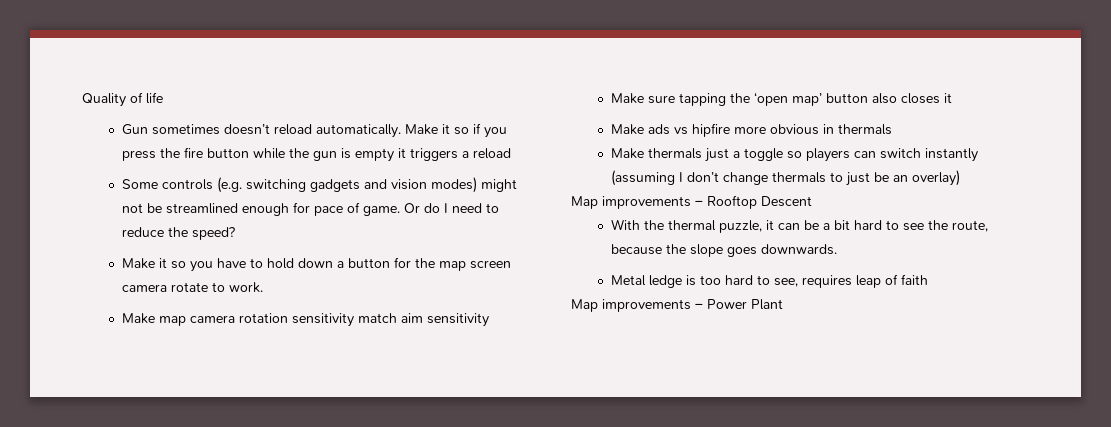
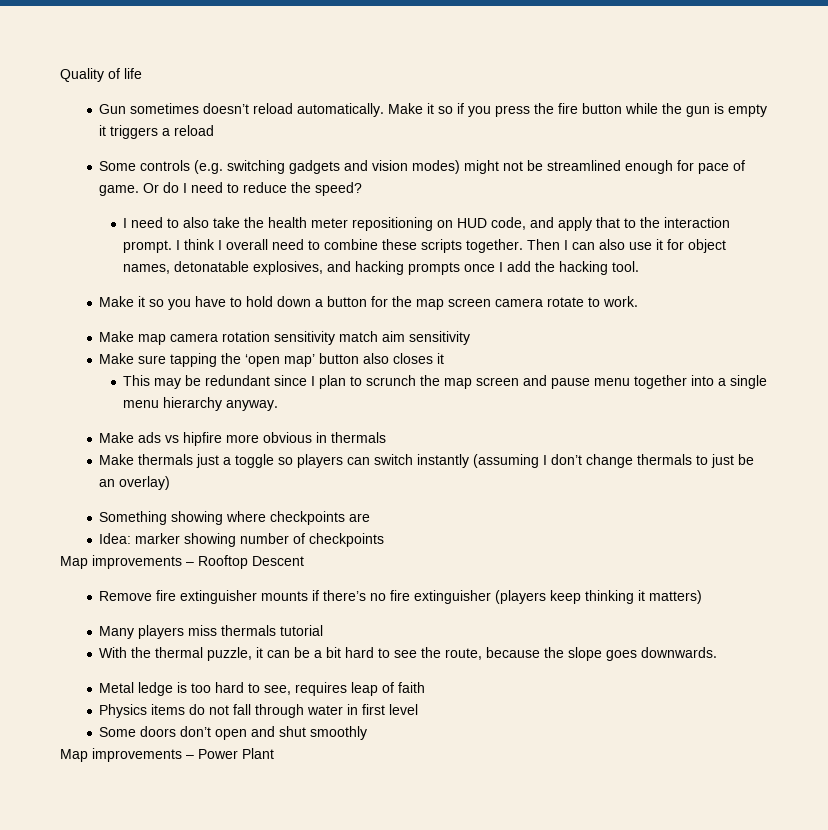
(235, 233) none -> [123,217,731,231] [123,239,727,253] [123,261,640,275] // I need to also take the health meter repositioning on HUD code, and apply that to the interaction prompt. I think I overall need to combine these scripts together. Then I can also use it for object names, detonatable explosives, and hacking prompts once I add the hacking tool.
(952, 98) none -> [123,375,768,389] [123,397,279,411] // This may be redundant since I plan to scrunch the map screen and pause menu together into a single menu hierarchy anyway.
(960, 178) none -> [99,511,371,525] [99,533,385,547] // Something showing where checkpoints are // Idea: marker showing number of checkpoints
(812, 201) none -> [99,590,703,604] [99,625,324,639] // Remove fire extinguisher mounts if there’s no fire extinguisher (players keep thinking it matters) // Many players miss thermals tutorial
(928, 279) none -> [99,704,419,718] [99,726,368,740] // Physics items do not fall through water in first level // Some doors don’t open and shut smoothly

